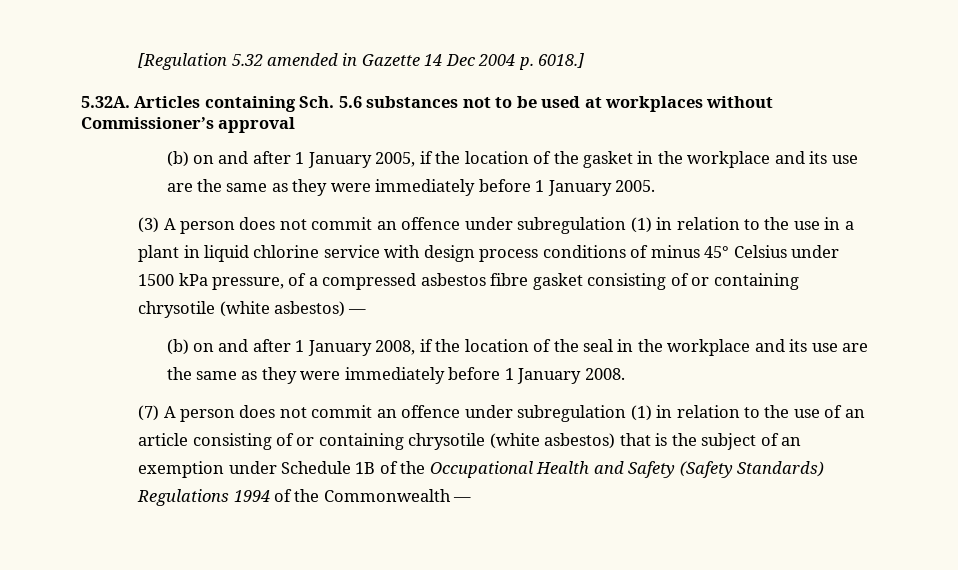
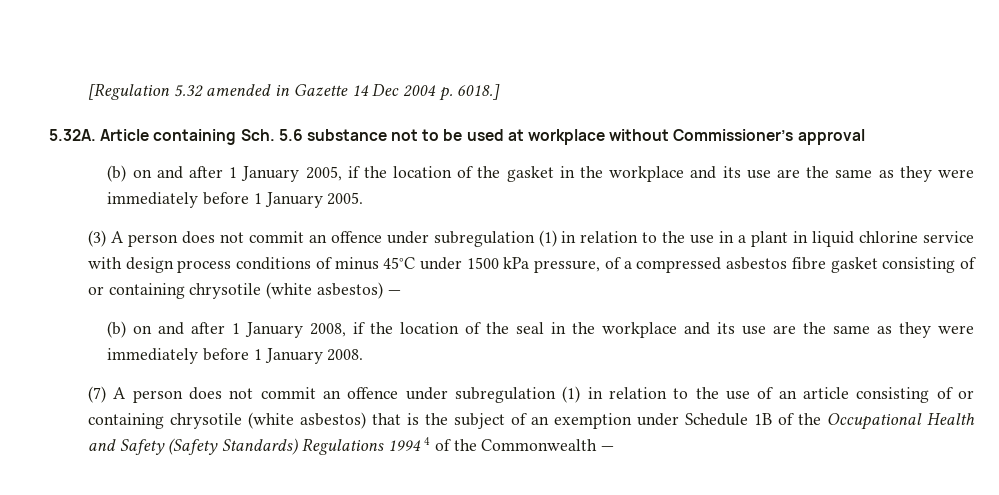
[134,96,201,108] Articles -> [100,129,150,141] Article
[366,96,459,108] substances -> [306,129,387,141] substance
[605,96,704,112] workplaces -> [528,129,606,145] workplace
[704,245,787,258] 45° Celsius -> [383,257,416,269] 45°C
(270, 496) none -> [424,437,431,445] 4

